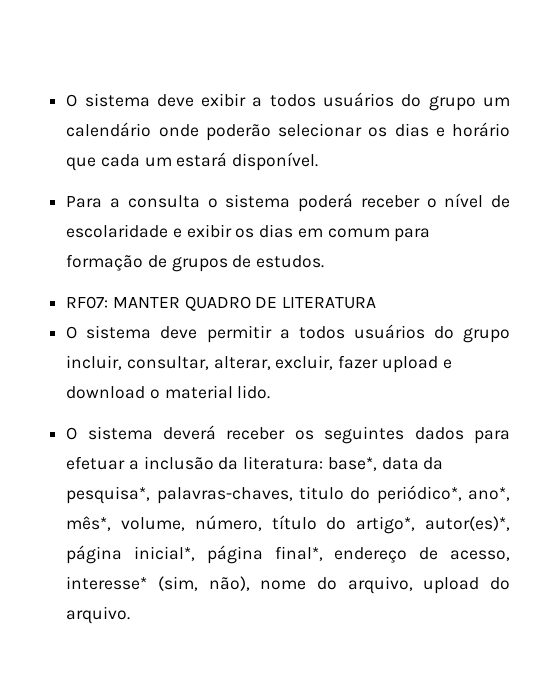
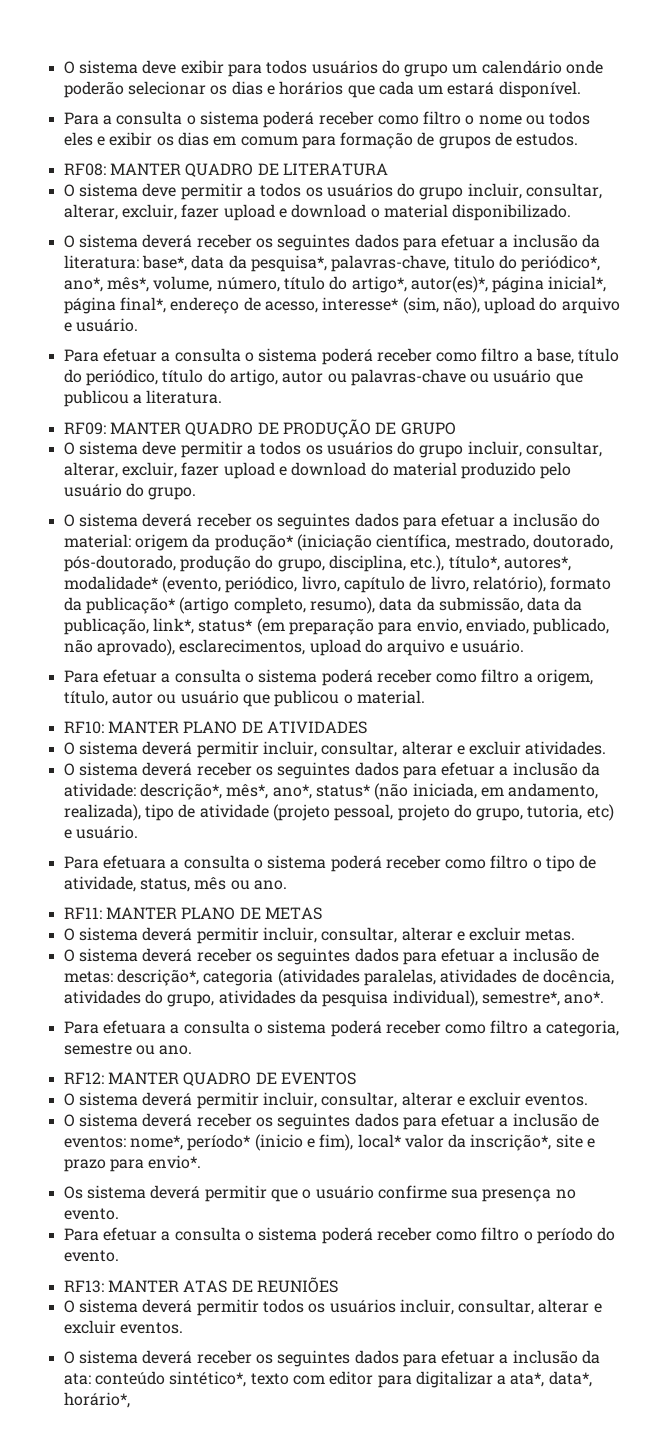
[252,97,263,107] a -> [227,64,262,77] para
[452,122,510,137] horário -> [279,81,344,95] horários
[426,193,510,208] [66,224,169,238] o nível de escolaridade -> [377,111,591,125] [63,132,93,146] como filtro o nome ou todos eles
[66,296,109,309] RF07: -> [63,163,106,176] RF08:
(345, 332) none -> [305,187,323,197] os
[237,385,271,399] lido. -> [452,204,572,221] disponibilizado.
[156,487,293,504] palavras-chaves, -> [331,255,450,272] palavras-chave,
[260,576,511,594] [66,606,131,624] nome do arquivo, upload do arquivo. -> [484,297,620,314] [63,318,138,332] [63,348,620,365] [63,369,583,386] [63,390,223,407] [63,419,456,438] [63,441,603,458] [63,462,572,479] [63,483,197,500] [63,513,601,530] [63,534,613,551] [63,555,571,572] [63,576,612,593] [63,597,583,614] [63,618,610,635] [63,639,524,656] [63,669,594,686] [63,690,425,707] [63,721,367,734] [63,741,607,758] [63,762,601,779] [63,783,599,800] [63,804,614,821] [63,825,138,839] [63,855,597,872] [63,876,287,892] [63,907,322,920] [63,927,576,944] [63,948,600,965] [63,969,614,986] [63,990,605,1007] [63,1020,620,1037] [63,1043,193,1055] [63,1072,356,1086] [63,1092,589,1109] [63,1113,600,1130] [63,1134,596,1151] [63,1155,202,1172] [63,1185,576,1202] [63,1208,119,1220] [63,1227,616,1244] [63,1250,119,1262] [63,1277,338,1293] [63,1299,602,1316] [63,1320,183,1334] [63,1350,601,1367] [63,1371,592,1388] [63,1392,130,1408] upload do arquivo e usuário. // Para efetuar a consulta o sistema poderá receber como filtro a base, título do periódico, título do artigo, autor ou palavras-chave ou usuário que publicou a literatura. // RF09: MANTER QUADRO DE PRODUÇÃO DE GRUPO // O sistema deve permitir a todos os usuários do grupo incluir, consultar, alterar, excluir, fazer upload e download do material produzido pelo usuário do grupo. // O sistema deverá receber os seguintes dados para efetuar a inclusão do material: origem da produção* (iniciação científica, mestrado, doutorado, pós-doutorado, produção do grupo, disciplina, etc.), título*, autores*, modalidade* (evento, periódico, livro, capítulo de livro, relatório), formato da publicação* (artigo completo, resumo), data da submissão, data da publicação, link*, status* (em preparação para envio, enviado, publicado, não aprovado), esclarecimentos, upload do arquivo e usuário. // Para efetuar a consulta o sistema poderá receber como filtro a origem, título, autor ou usuário que publicou o material. // RF10: MANTER PLANO DE ATIVIDADES // O sistema deverá permitir incluir, consultar, alterar e excluir atividades. // O sistema deverá receber os seguintes dados para efetuar a inclusão da atividade: descrição*, mês*, ano*, status* (não iniciada, em andamento, realizada), tipo de atividade (projeto pessoal, projeto do grupo, tutoria, etc) e usuário. // Para efetuara a consulta o sistema poderá receber como filtro o tipo de atividade, status, mês ou ano. // RF11: MANTER PLANO DE METAS // O sistema deverá permitir incluir, consultar, alterar e excluir metas. // O sistema deverá receber os seguintes dados para efetuar a inclusão de metas: descrição*, categoria (atividades paralelas, atividades de docência, atividades do grupo, atividades da pesquisa individual), semestre*, ano*. // Para efetuara a consulta o sistema poderá receber como filtro a categoria, semestre ou ano. // RF12: MANTER QUADRO DE EVENTOS // O sistema deverá permitir incluir, consultar, alterar e excluir eventos. // O sistema deverá receber os seguintes dados para efetuar a inclusão de eventos: nome*, período* (inicio e fim), local* valor da inscrição*, site e prazo para envio*. // Os sistema deverá permitir que o usuário confirme sua presença no evento. // Para efetuar a consulta o sistema poderá receber como filtro o período do evento. // RF13: MANTER ATAS DE REUNIÕES // O sistema deverá permitir todos os usuários incluir, consultar, alterar e excluir eventos. // O sistema deverá receber os seguintes dados para efetuar a inclusão da ata: conteúdo sintético*, texto com editor para digitalizar a ata*, data*, horário*,

